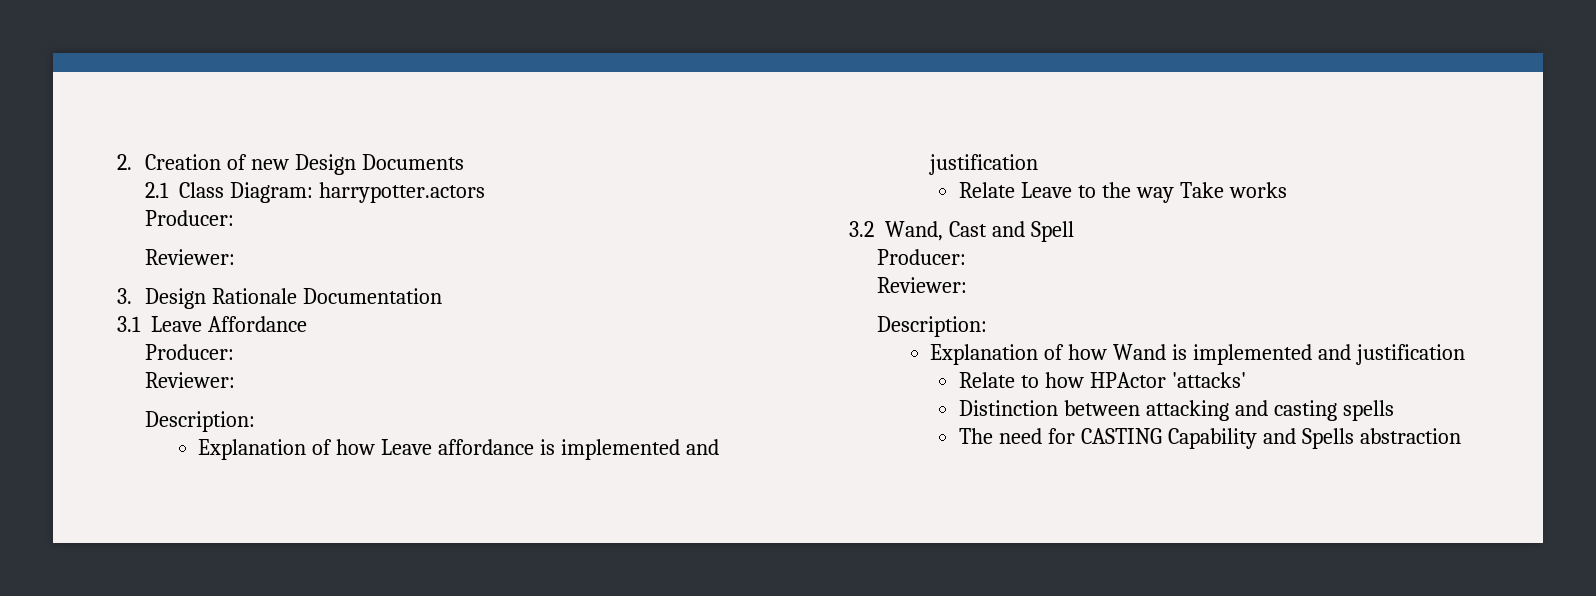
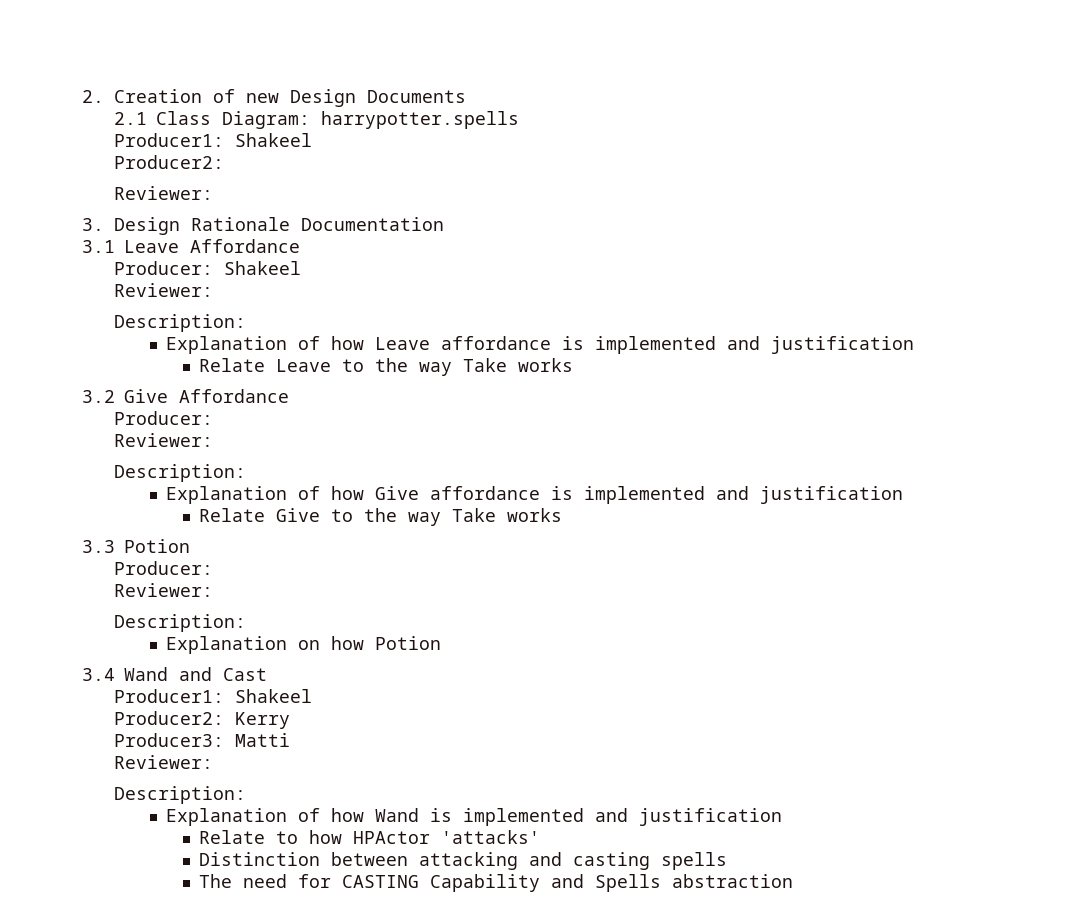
[319,182,486,203] [145,210,235,226] harrypotter.actors // Producer: -> [321,111,520,129] [114,133,313,147] [114,155,225,169] harrypotter.spells // Producer1: Shakeel // Producer2:
(235, 352) none -> [224,261,302,275] Shakeel
[884,221,1074,242] [877,249,967,265] [877,277,968,293] [877,316,988,337] Wand, Cast and Spell // Producer: // Reviewer: // Description: -> [123,389,289,403] [114,411,214,425] [114,433,214,447] [114,464,247,482] [166,486,904,504] [198,508,562,526] [81,539,190,553] [114,561,214,575] [114,583,214,597] [114,614,247,632] [166,636,442,654] [81,667,267,681] [114,689,313,703] [114,711,291,729] [114,733,291,747] [114,755,214,769] [114,786,247,804] Give Affordance // Producer: // Reviewer: // Description: // Explanation of how Give affordance is implemented and justification // Relate Give to the way Take works // 3.3 Potion // Producer: // Reviewer: // Description: // Explanation on how Potion // 3.4 Wand and Cast // Producer1: Shakeel // Producer2: Kerry // Producer3: Matti // Reviewer: // Description:

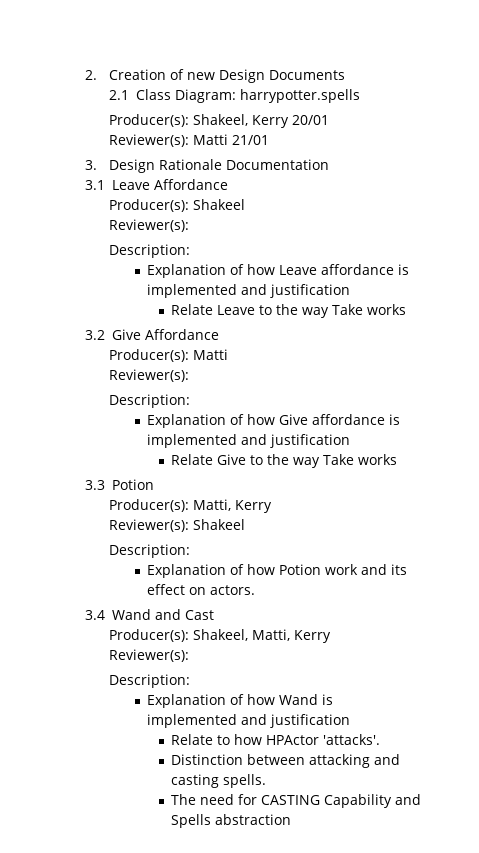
[114,133,313,147] [114,155,225,169] [114,186,214,200] Producer1: Shakeel // Producer2: // Reviewer: -> [108,114,329,128] [108,134,269,147] Producer(s): Shakeel, Kerry 20/01 // Reviewer(s): Matti 21/01
[114,261,302,275] [114,283,214,297] Producer: Shakeel // Reviewer: -> [108,199,245,212] [108,219,189,232] Producer(s): Shakeel // Reviewer(s):
[114,411,214,425] [114,433,214,447] Producer: // Reviewer: -> [108,349,228,362] [108,369,189,382] Producer(s): Matti // Reviewer(s):
[114,561,214,575] [114,583,214,597] [114,614,247,632] [166,636,321,654] Producer: // Reviewer: // Description: // Explanation on -> [108,499,272,513] [108,519,245,532] [108,544,190,558] [147,564,245,578] Producer(s): Matti, Kerry // Reviewer(s): Shakeel // Description: // Explanation of
[81,667,267,681] [114,689,313,703] [114,711,291,729] [114,733,291,747] [114,755,214,769] // 3.4 Wand and Cast // Producer1: Shakeel // Producer2: Kerry // Producer3: Matti // Reviewer: -> [325,564,408,575] [147,584,256,595] [85,609,215,620] [108,629,331,643] [108,649,189,662] work and its effect on actors. // 3.4 Wand and Cast // Producer(s): Shakeel, Matti, Kerry // Reviewer(s):
[440,830,540,844] 'attacks' -> [322,734,380,745] 'attacks'.
[660,852,727,870] spells -> [222,774,266,788] spells.

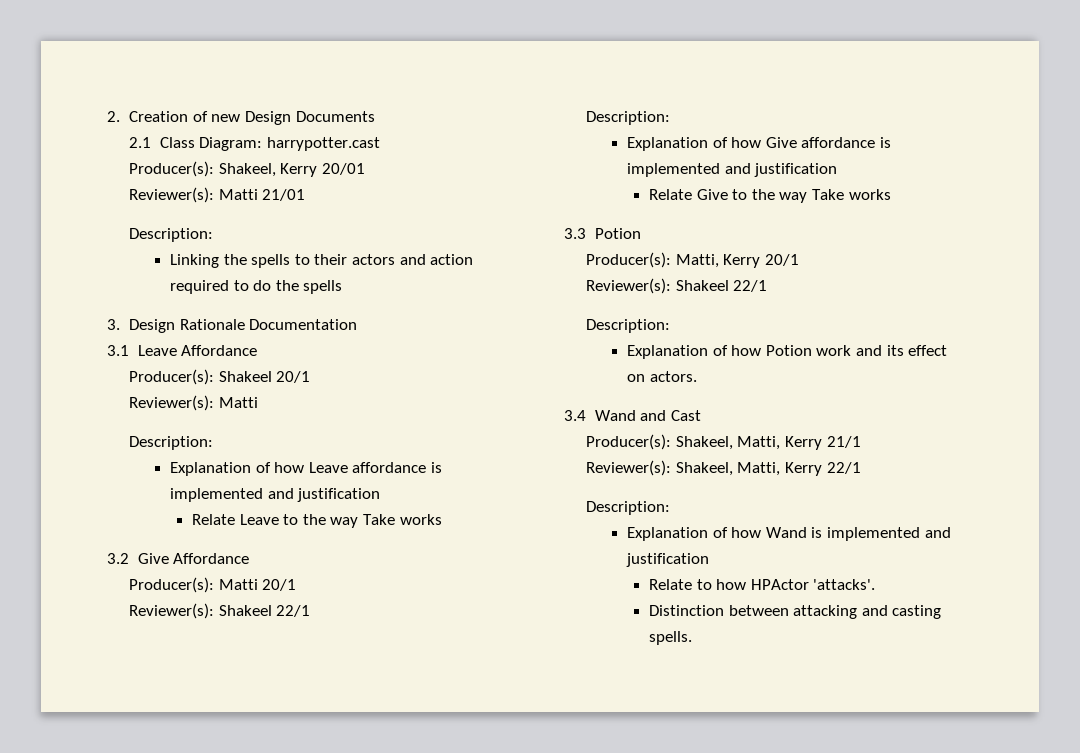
[239,89,360,103] harrypotter.spells -> [266,137,380,151] harrypotter.cast
(269, 140) none -> [129,228,214,242] [169,254,474,268] [169,280,343,294] // Description: // Linking the spells to their actors and action required to do the spells
[108,219,189,232] // Reviewer(s): -> [276,371,311,383] [129,395,258,411] 20/1 // Reviewer(s): Matti
[108,369,189,382] // Reviewer(s): -> [262,579,297,591] [129,603,311,619] 20/1 // Reviewer(s): Shakeel 22/1
[108,519,245,532] // Reviewer(s): Shakeel -> [764,254,799,266] [586,278,768,294] 20/1 // Reviewer(s): Shakeel 22/1
[108,649,189,662] // Reviewer(s): -> [826,436,861,448] [586,460,861,476] 21/1 // Reviewer(s): Shakeel, Matti, Kerry 22/1
[170,794,421,808] [170,814,291,828] // The need for CASTING Capability and Spells abstraction -> (693, 638) none

